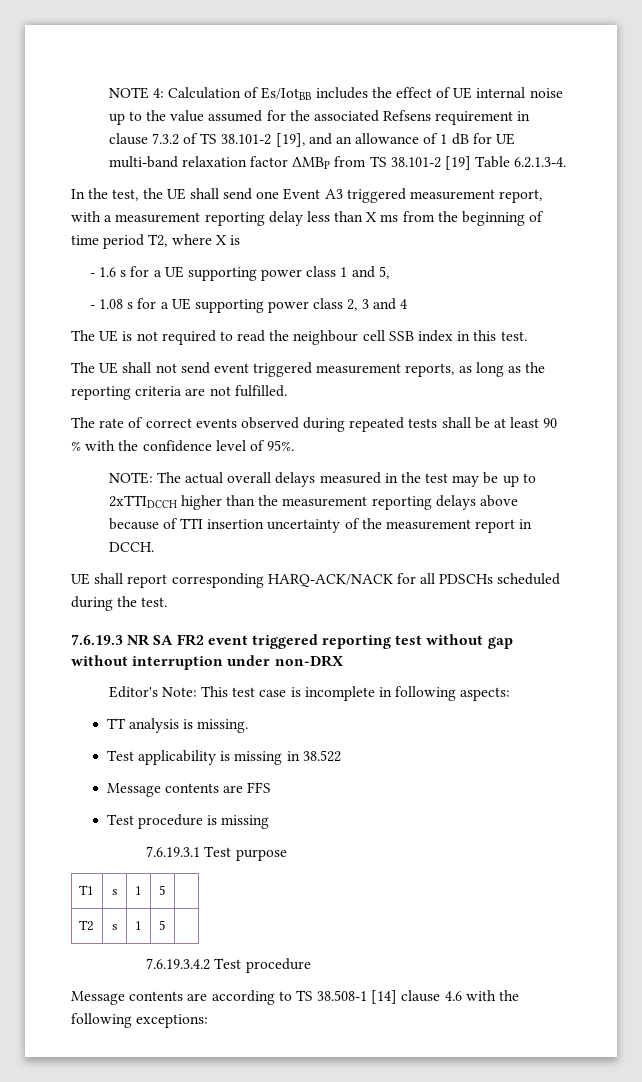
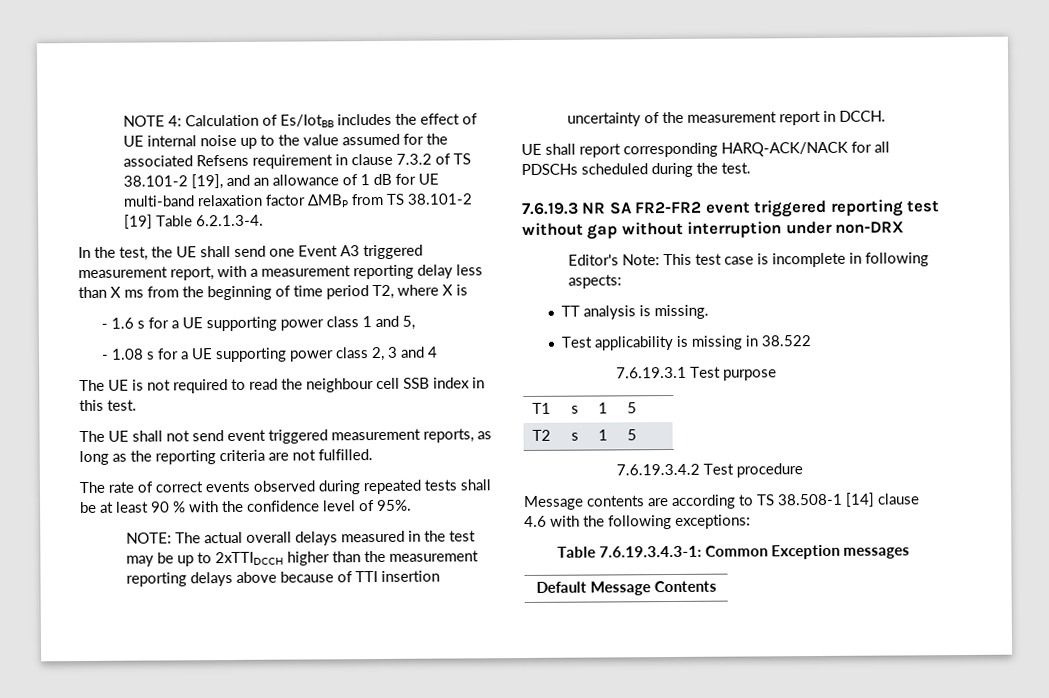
[176,634,204,646] FR2 -> [635,201,703,214] FR2-FR2
[106,782,272,797] [106,814,270,829] // Message contents are FFS // Test procedure is missing -> (812, 341) none
(209, 1021) none -> [557,544,910,560] [535,580,717,596] // Table 7.6.19.3.4.3-1: Common Exception messages // Default Message Contents

